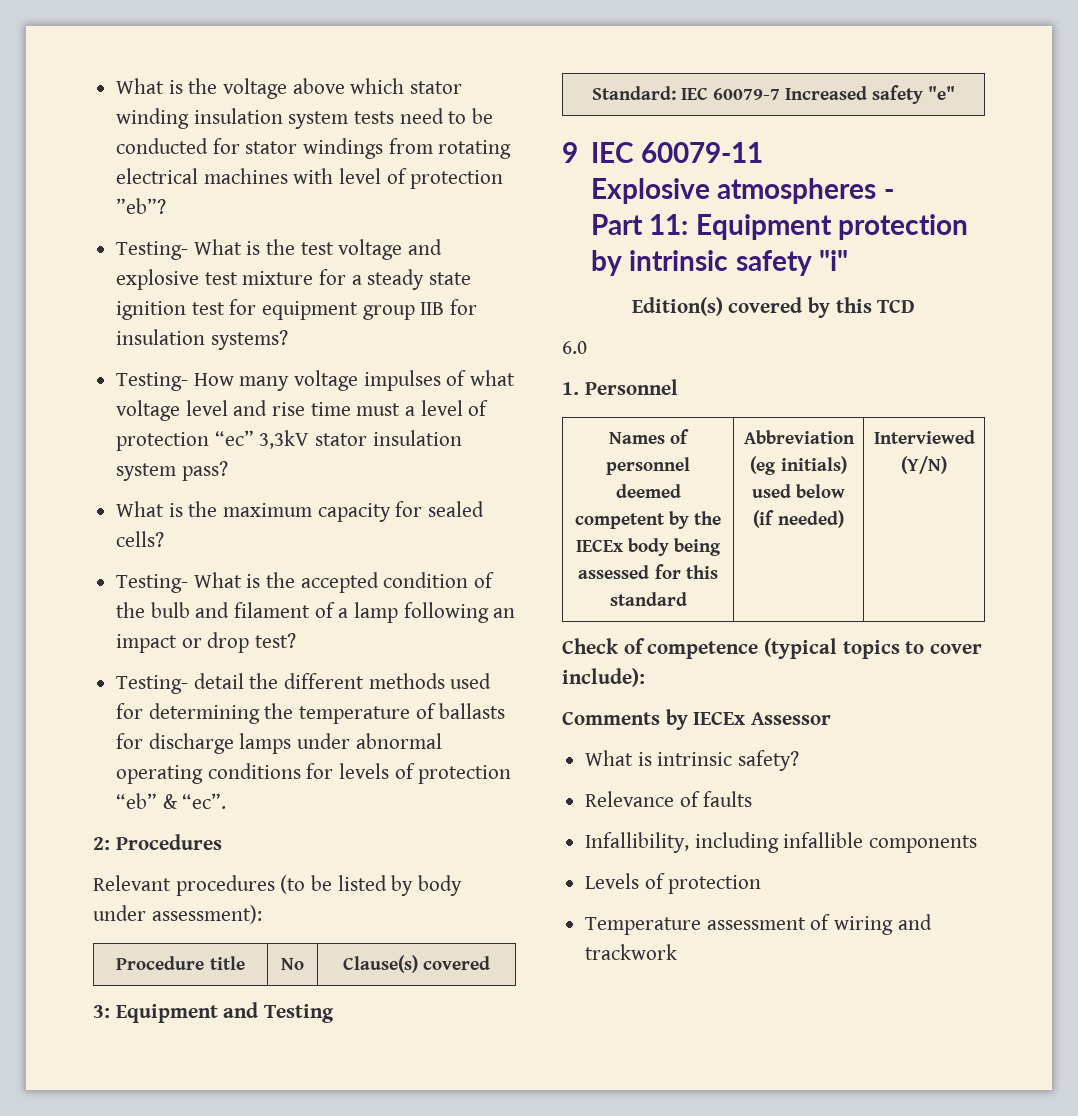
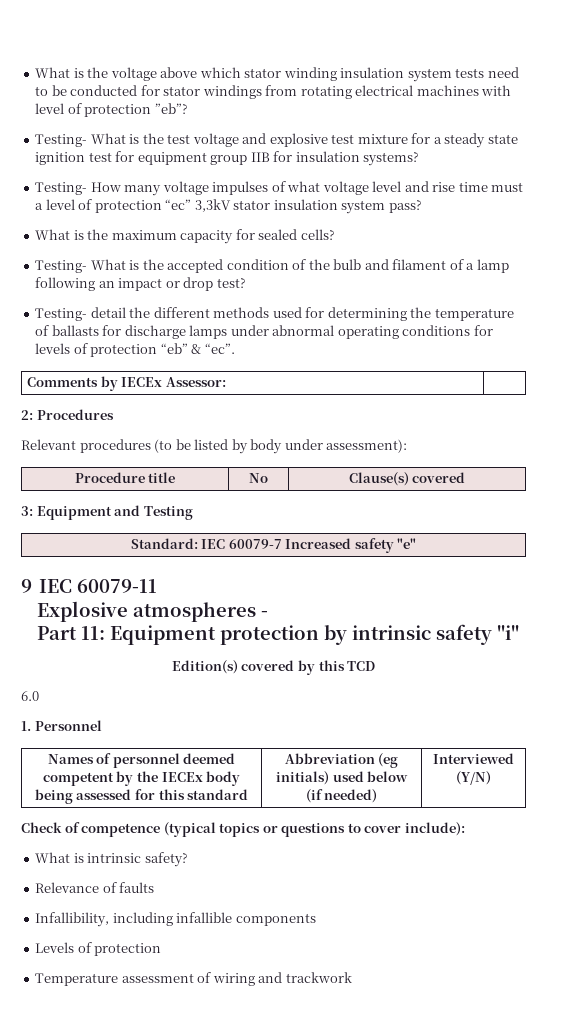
(227, 801) none -> [27,376,226,391] // Comments by IECEx Assessor: |
(900, 649) none -> [262,823,346,837] or questions
[562,709,832,730] // Comments by IECEx Assessor -> (465, 829) none

